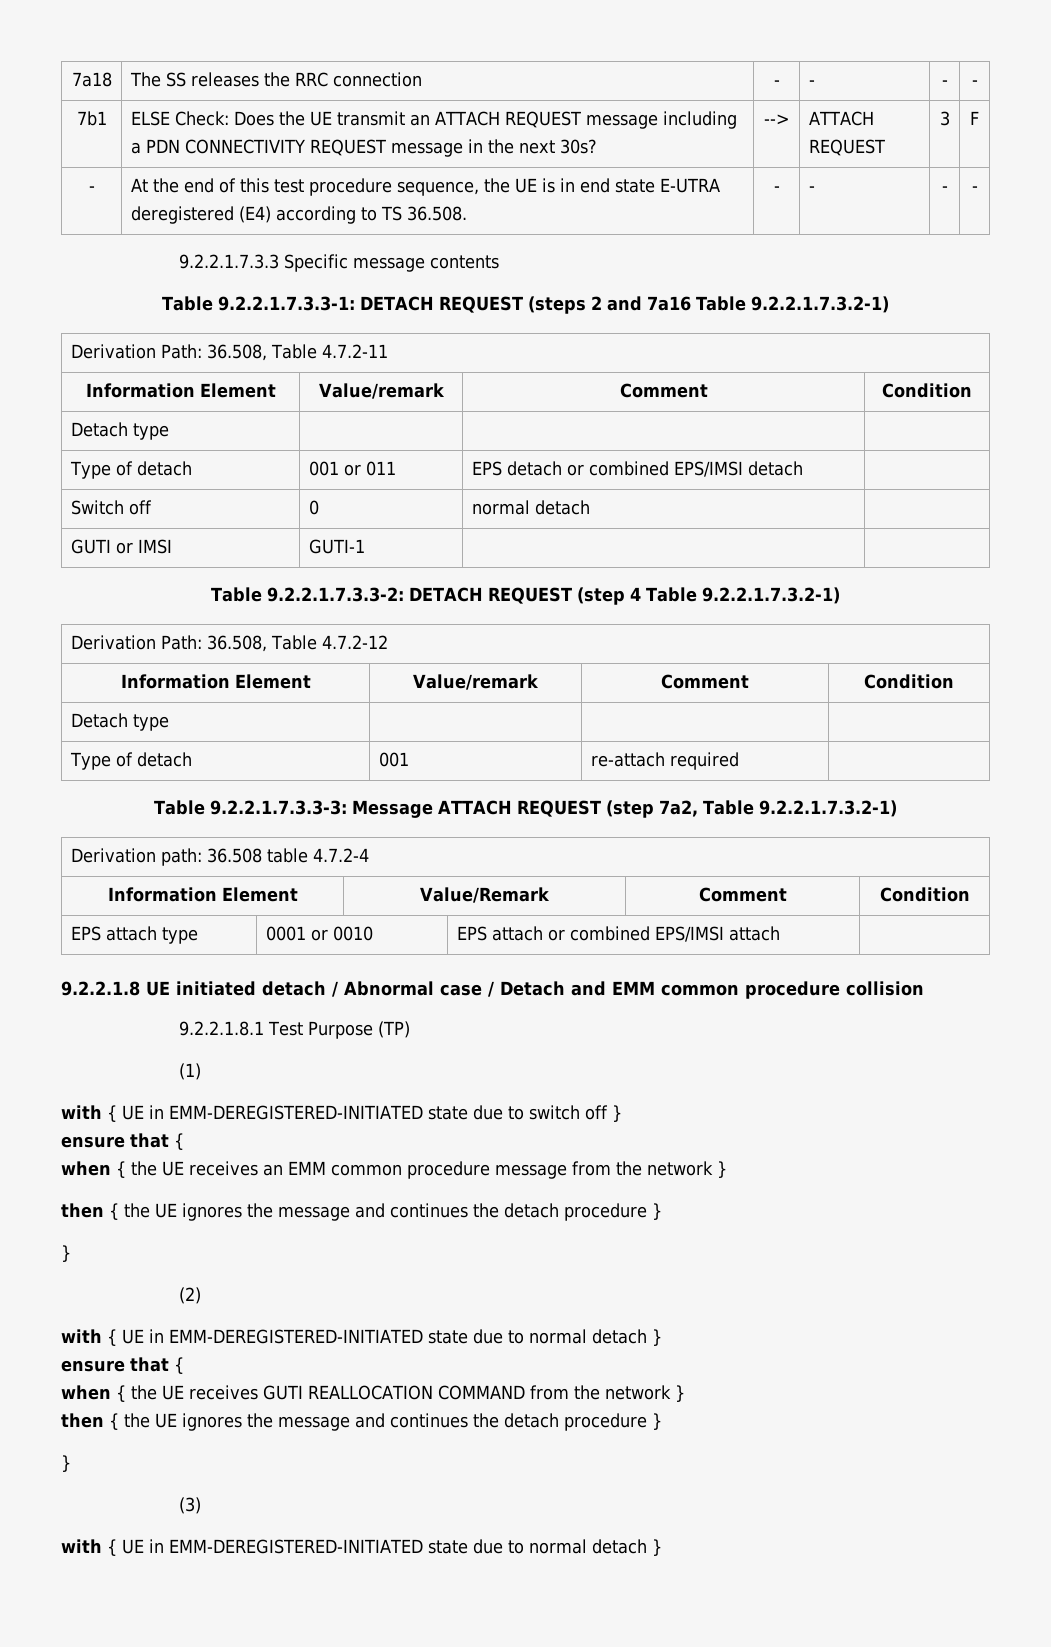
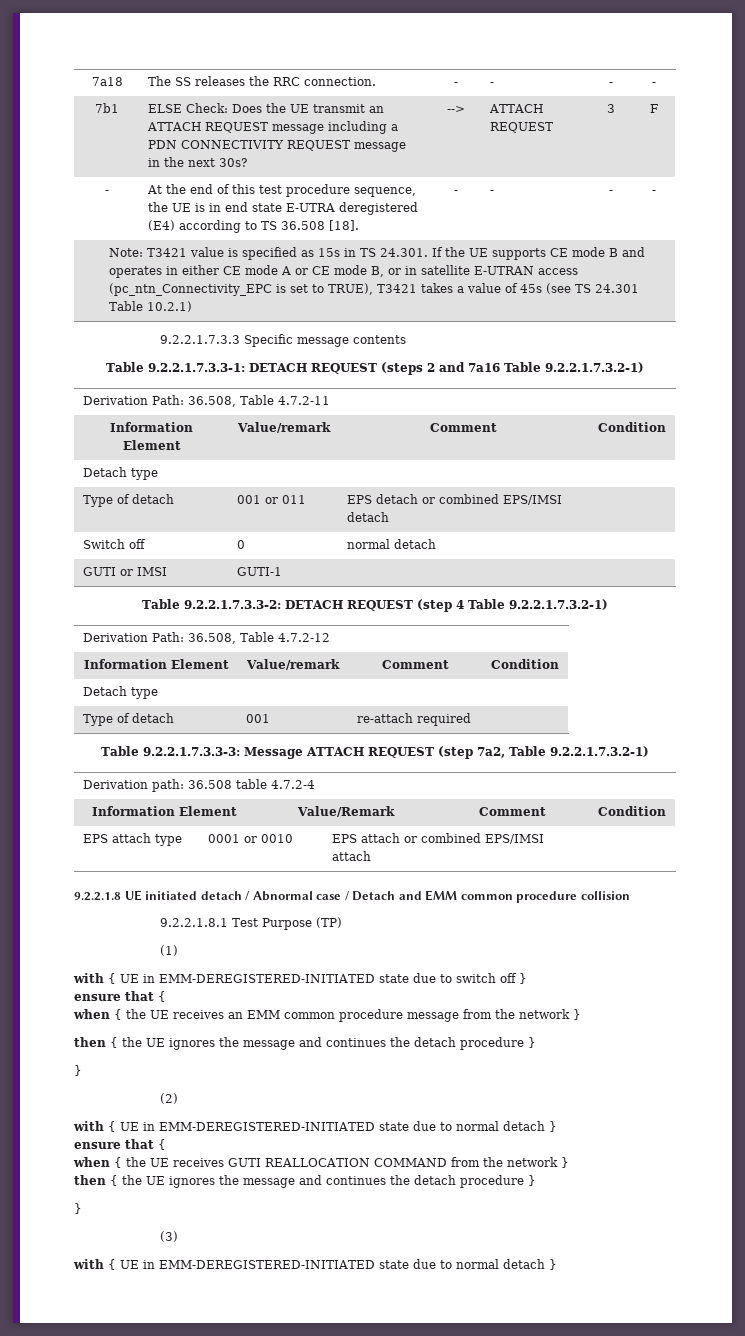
[332,72,422,87] connection -> [303,77,376,86] connection.
[406,206,467,221] [773,186,780,192] [808,186,815,192] [941,186,948,192] [971,186,978,192] 36.508. | - | - | - | - -> [280,220,359,231] [453,190,458,194] [489,190,494,194] [609,190,613,194] [652,190,656,194] [108,247,645,260] [108,265,578,278] [108,283,639,296] [108,301,192,312] 36.508 [18]. | - | - | - | - // Note: T3421 value is specified as 15s in TS 24.301. If the UE supports CE mode B and operates in either CE mode A or CE mode B, or in satellite E-UTRAN access (pc_ntn_Connectivity_EPC is set to TRUE), T3421 takes a value of 45s (see TS 24.301 Table 10.2.1)

